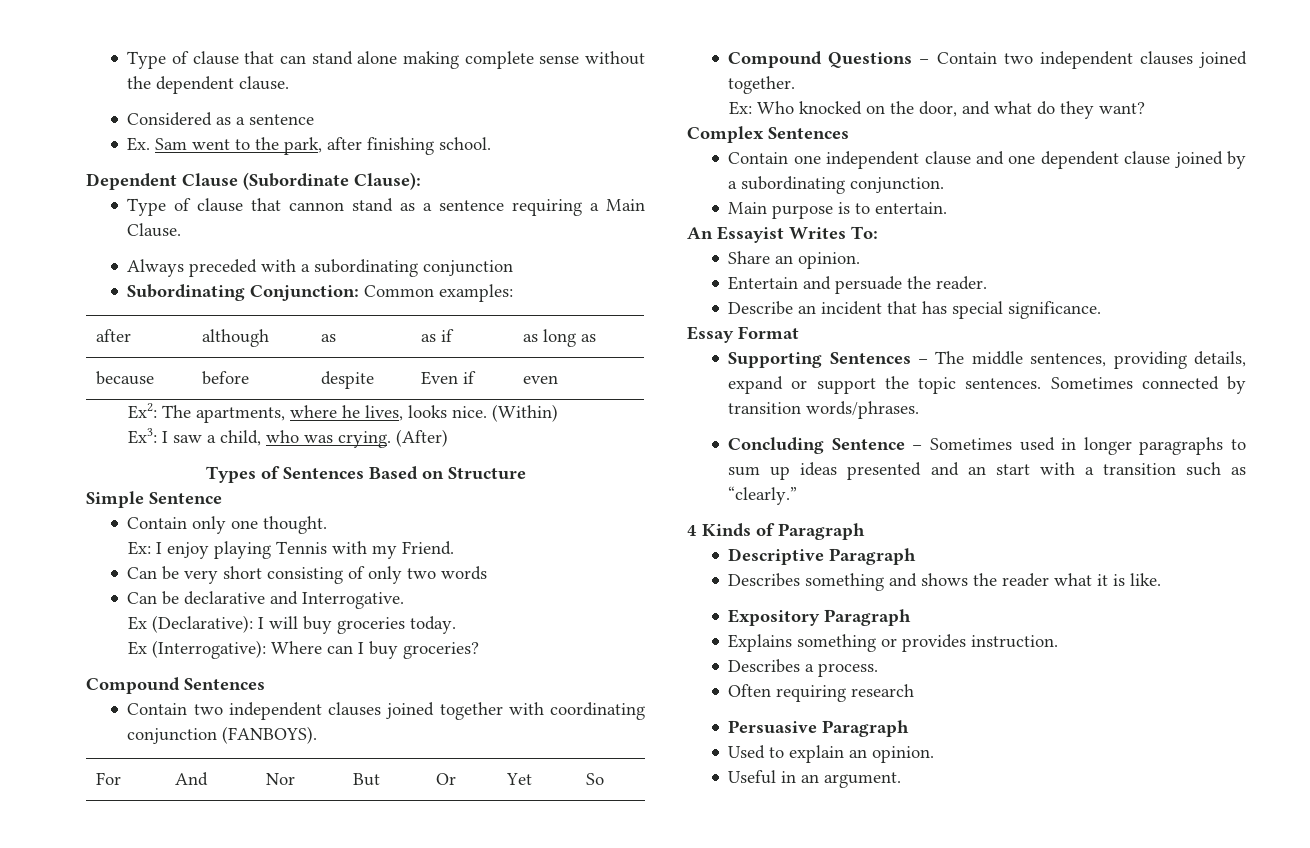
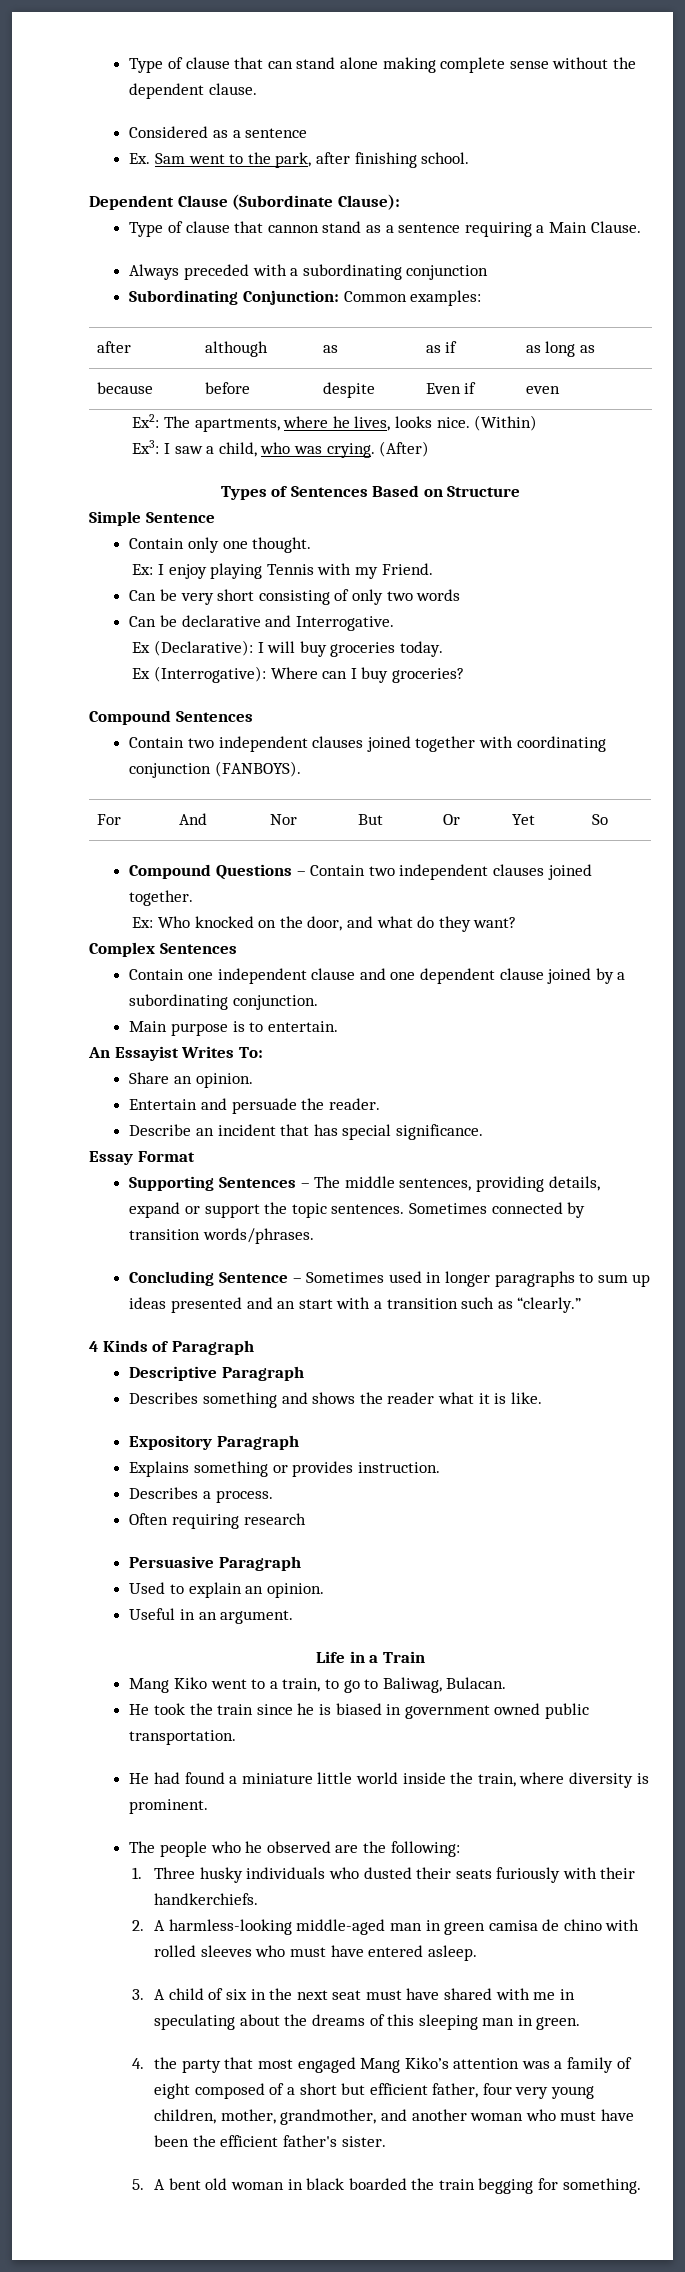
(902, 780) none -> [316,1651,425,1663] [129,1677,507,1693] [129,1703,589,1719] [129,1730,237,1745] [129,1772,649,1788] [129,1799,209,1814] [129,1841,460,1857] [132,1867,636,1883] [154,1893,259,1905] [132,1919,640,1935] [154,1945,477,1961] [132,1988,575,2000] [154,2014,581,2030] [132,2057,632,2073] [154,2083,595,2099] [154,2109,634,2125] [154,2135,386,2147] [132,2178,641,2194] // Life in a Train // Mang Kiko went to a train, to go to Baliwag, Bulacan. // He took the train since he is biased in government owned public transportation. // He had found a miniature little world inside the train, where diversity is prominent. // The people who he observed are the following: // 1. Three husky individuals who dusted their seats furiously with their handkerchiefs. // 2. A harmless-looking middle-aged man in green camisa de chino with rolled sleeves who must have entered asleep. // 3. A child of six in the next seat must have shared with me in speculating about the dreams of this sleeping man in green. // 4. the party that most engaged Mang Kiko’s attention was a family of eight composed of a short but efficient father, four very young children, mother, grandmother, and another woman who must have been the efficient father's sister. // 5. A bent old woman in black boarded the train begging for something.

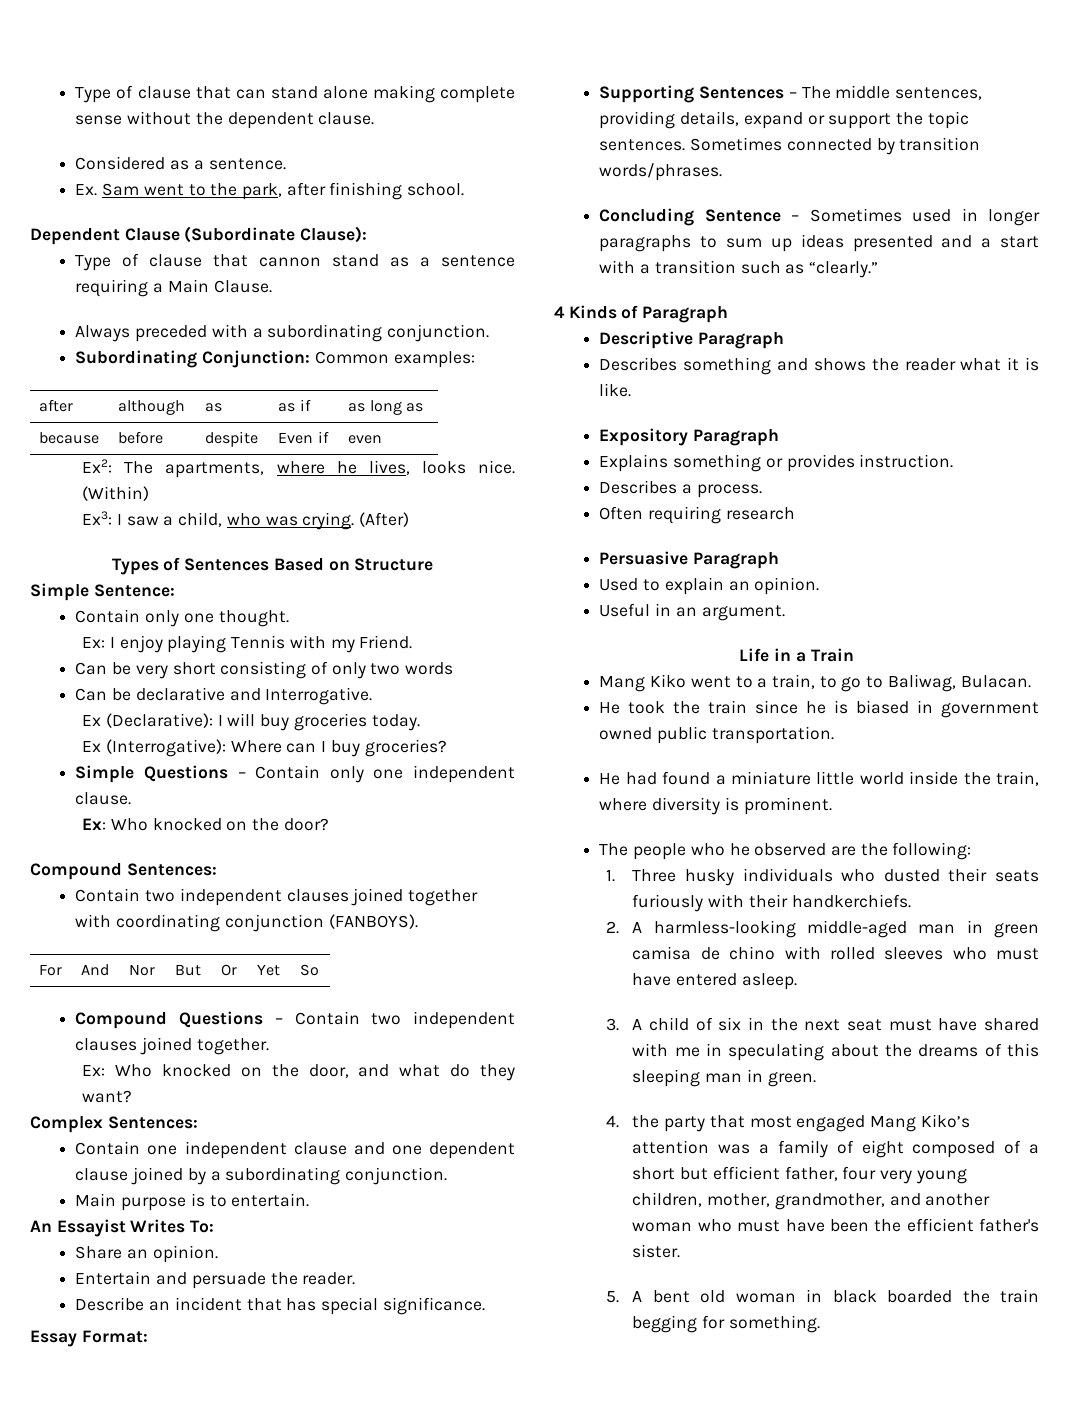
[245,128,308,138] sentence -> [208,158,286,170] sentence.
[406,265,489,280] conjunction -> [387,324,490,342] conjunction.
[145,512,215,523] Sentence -> [93,584,175,597] Sentence:
[89,710,253,725] // Compound Sentences -> [75,765,515,783] [75,792,132,805] [82,818,329,831] [30,863,217,880] // Simple Questions – Contain only one independent clause. // Ex: Who knocked on the door? // Compound Sentences:
[159,943,237,954] Sentences -> [107,1116,198,1129] Sentences:
[137,1151,195,1162] Format -> [81,1330,148,1343] Format:
[277,1301,296,1309] an -> [981,238,992,248] a

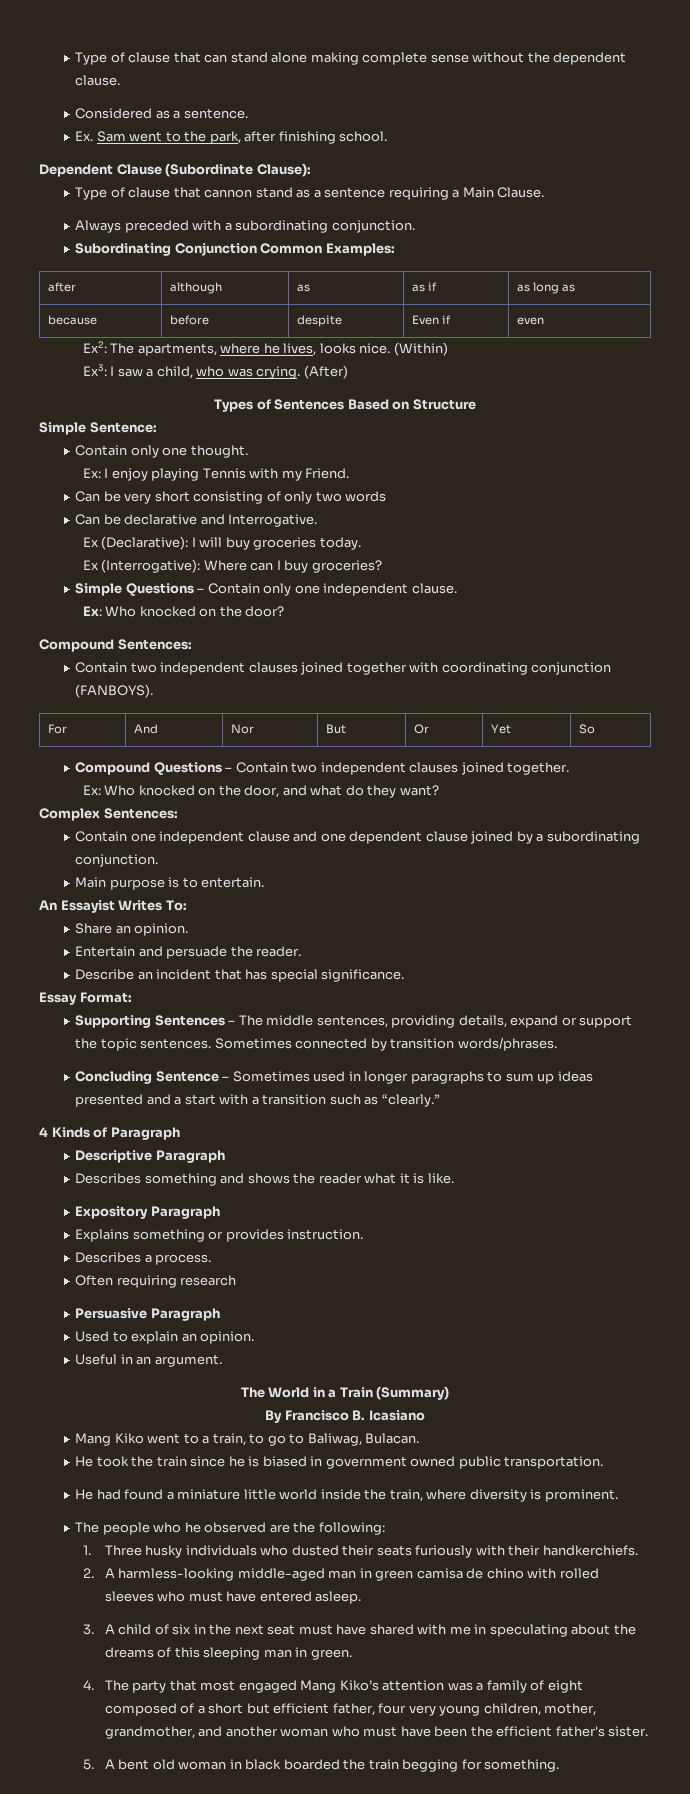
[202,350,475,368] Conjunction: Common examples: -> [174,242,395,256] Conjunction Common Examples:
[739,648,770,662] Life -> [240,1387,310,1398] The World
(854, 655) none -> [376,1386,450,1400] [265,1410,425,1423] (Summary) // By Francisco B. Icasiano
[632,1115,660,1128] the -> [104,1680,129,1691] The

